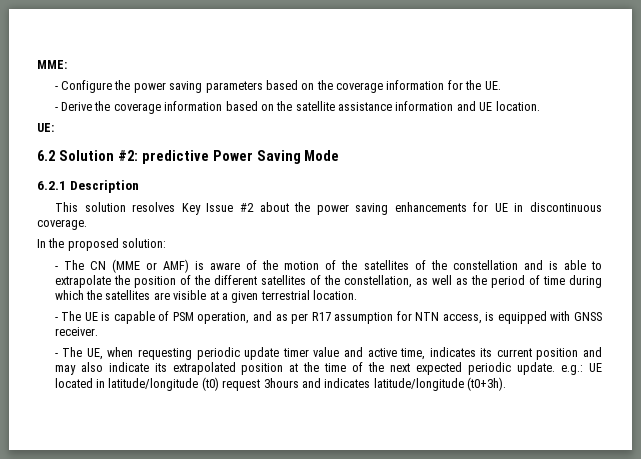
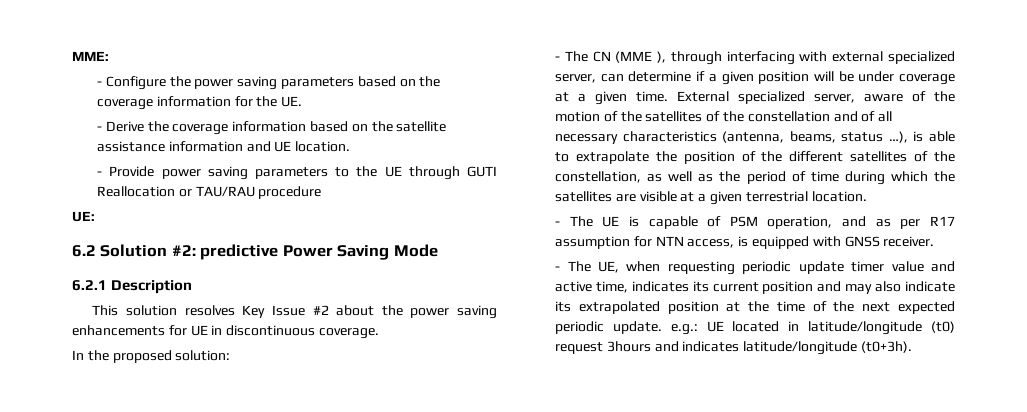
(540, 106) none -> [97,166,498,180] [97,186,322,199] // - Provide power saving parameters to the UE through GUTI Reallocation or TAU/RAU procedure
[145,259,205,273] or AMF) is -> [657,51,955,65] [555,71,955,85] [555,91,856,105] ), through interfacing with external specialized server, can determine if a given position will be under coverage at a given time. External specialized server,
(543, 265) none -> [861,111,893,122] [555,131,908,144] of all necessary characteristics (antenna, beams, status …),

